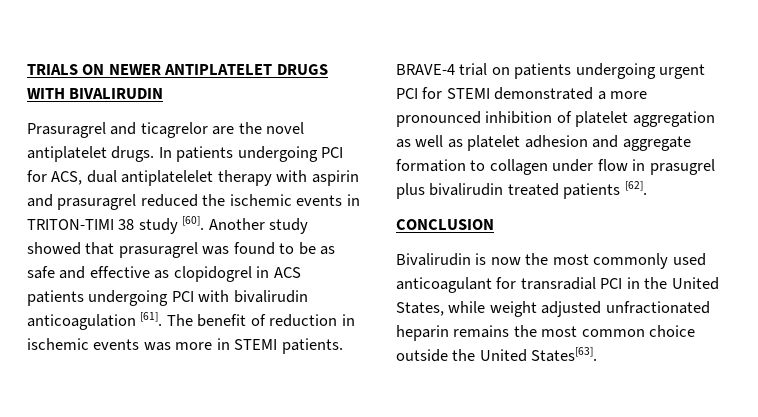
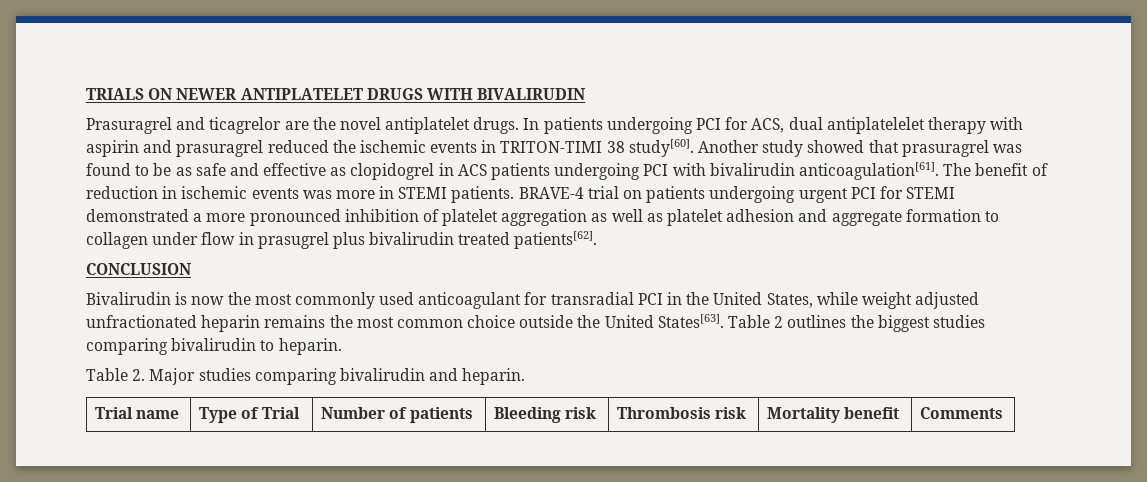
[138,216,205,234] study [60]. -> [628,139,694,157] study[60].
[27,312,163,330] anticoagulation [61]. -> [798,162,939,180] anticoagulation[61].
[563,181,647,199] patients [62]. -> [514,231,598,249] patients[62].
(598, 354) none -> [728,315,985,332] [86,338,342,355] [86,368,526,385] [95,407,180,419] [199,407,300,423] [321,407,473,423] [494,407,597,423] [617,407,747,419] [767,407,900,423] [920,407,1004,419] Table 2 outlines the biggest studies comparing bivalirudin to heparin. // Table 2. Major studies comparing bivalirudin and heparin. // Trial name | Type of Trial | Number of patients | Bleeding risk | Thrombosis risk | Mortality benefit | Comments

